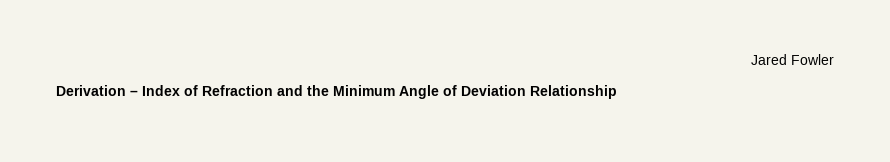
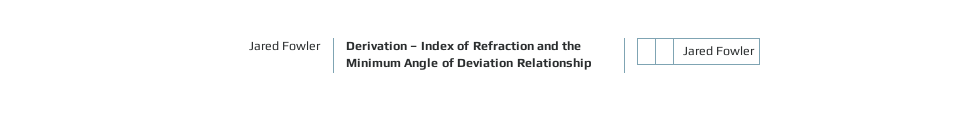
(617, 92) none -> [682,46,755,56] // | | Jared Fowler

